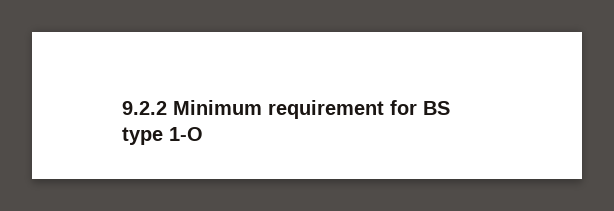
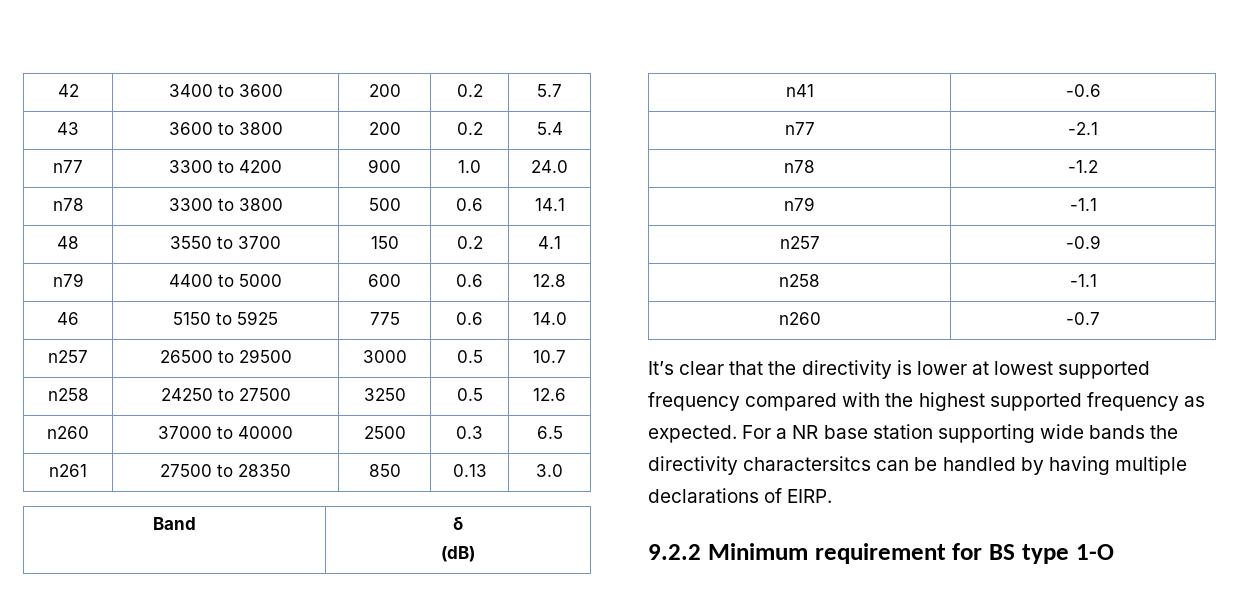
(122, 108) none -> [57,84,79,97] [168,84,283,97] [368,84,401,97] [456,84,483,97] [537,84,562,97] [57,122,79,135] [168,122,283,135] [368,122,401,135] [456,122,483,135] [536,122,563,135] [53,160,83,173] [169,160,282,173] [368,159,401,173] [458,160,481,173] [531,160,568,173] [52,198,84,211] [168,198,283,211] [368,198,401,211] [456,198,483,211] [534,198,565,211] [57,236,79,249] [170,236,281,249] [370,236,399,249] [456,236,483,249] [538,236,561,249] [52,273,84,287] [169,274,282,287] [368,274,401,287] [456,274,483,287] [533,274,566,287] [57,312,79,325] [173,311,278,325] [369,312,400,325] [456,312,483,325] [532,312,567,325] [48,350,88,363] [159,349,292,363] [362,350,407,363] [456,350,483,363] [533,350,566,363] [47,388,89,401] [160,388,291,401] [363,388,406,401] [456,388,483,401] [533,388,566,401] [47,426,89,439] [158,426,293,439] [363,426,406,439] [456,426,483,439] [536,426,563,439] [49,464,87,477] [160,464,291,477] [368,464,401,477] [452,464,487,477] [536,464,563,477] [153,517,196,530] [453,517,463,530] [441,546,475,562] [785,84,814,97] [1065,84,1101,97] [784,122,815,135] [1068,122,1098,135] [784,160,815,173] [1068,160,1098,173] [784,197,815,211] [1069,198,1097,211] [779,236,820,249] [1065,235,1101,249] [779,274,820,287] [1069,274,1097,287] [778,312,821,325] [1066,312,1100,325] [648,360,1151,379] [648,392,1205,411] [648,424,1179,443] [648,456,1187,475] [648,488,833,503] 42 | 3400 to 3600 | 200 | 0.2 | 5.7 // 43 | 3600 to 3800 | 200 | 0.2 | 5.4 // n77 | 3300 to 4200 | 900 | 1.0 | 24.0 // n78 | 3300 to 3800 | 500 | 0.6 | 14.1 // 48 | 3550 to 3700 | 150 | 0.2 | 4.1 // n79 | 4400 to 5000 | 600 | 0.6 | 12.8 // 46 | 5150 to 5925 | 775 | 0.6 | 14.0 // n257 | 26500 to 29500 | 3000 | 0.5 | 10.7 // n258 | 24250 to 27500 | 3250 | 0.5 | 12.6 // n260 | 37000 to 40000 | 2500 | 0.3 | 6.5 // n261 | 27500 to 28350 | 850 | 0.13 | 3.0 // Band | δ // (dB) // n41 | -0.6 // n77 | -2.1 // n78 | -1.2 // n79 | -1.1 // n257 | -0.9 // n258 | -1.1 // n260 | -0.7 // It’s clear that the directivity is lower at lowest supported frequency compared with the highest supported frequency as expected. For a NR base station supporting wide bands the directivity charactersitcs can be handled by having multiple declarations of EIRP. //

